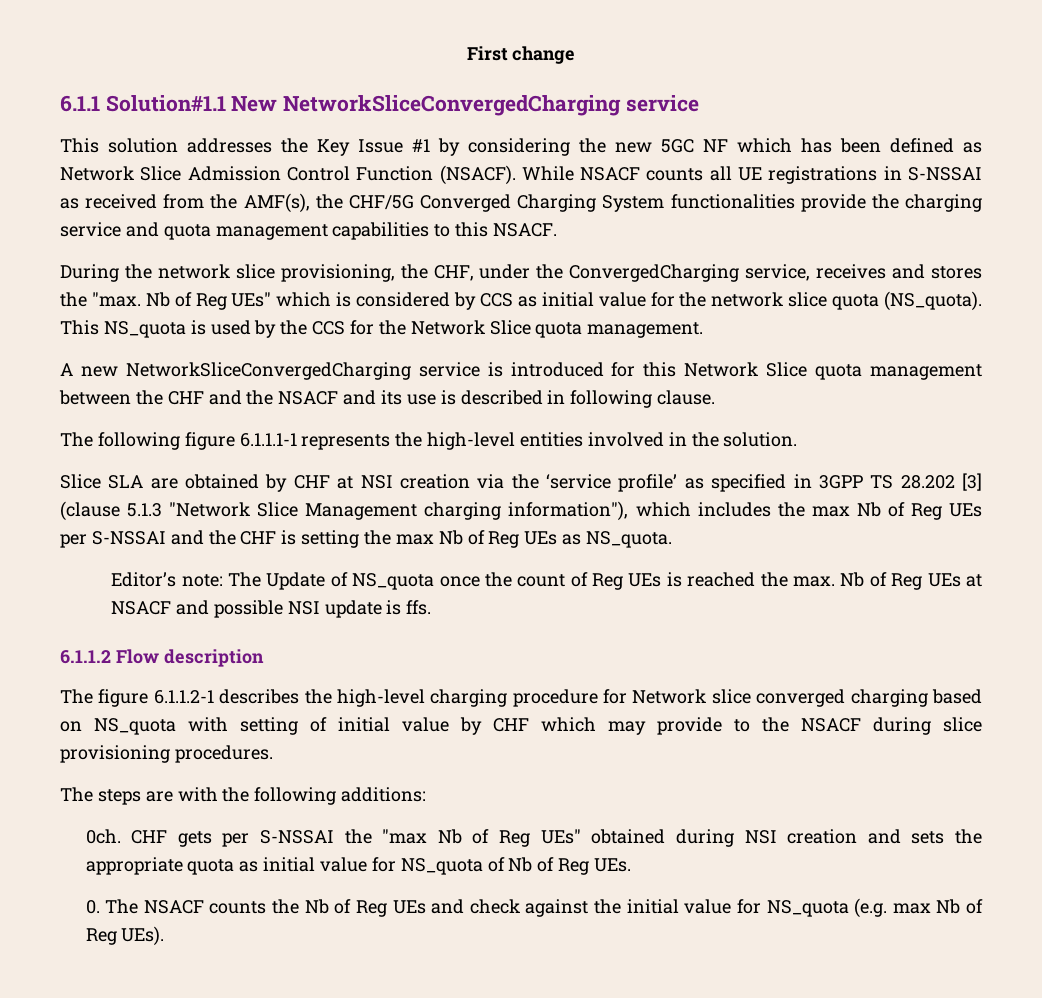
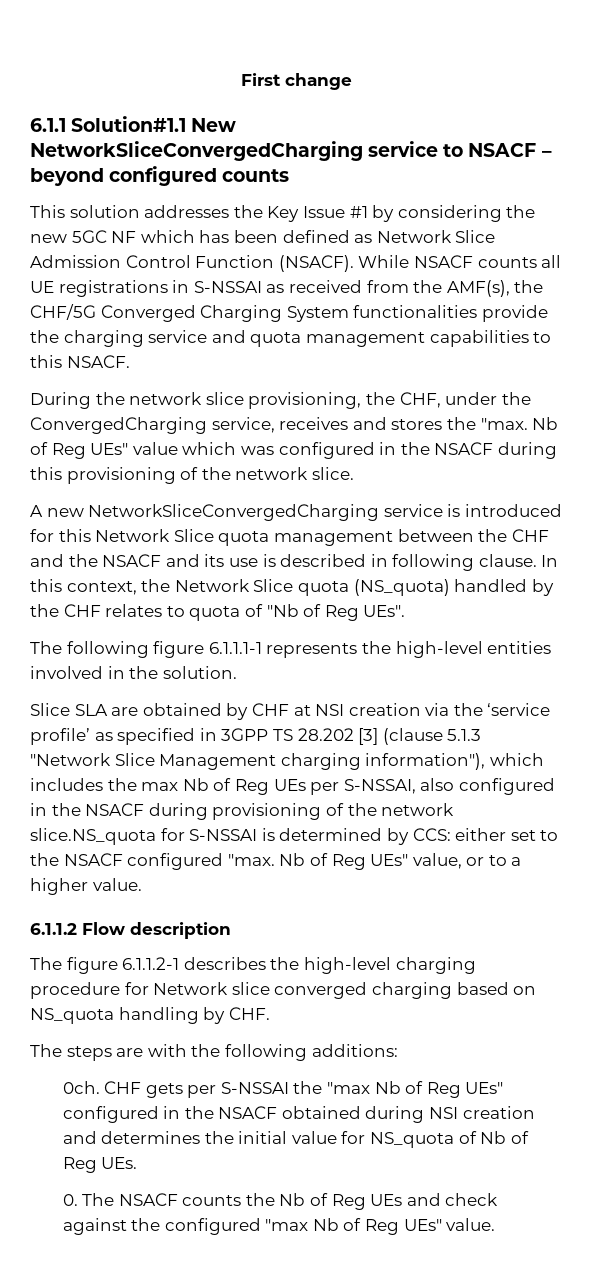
(699, 103) none -> [443,143,552,157] [30,166,290,186] to NSACF – beyond configured counts
[276,291,983,311] [60,320,704,338] which is considered by CCS as initial value for the network slice quota (NS_quota). This NS_quota is used by the CCS for the Network Slice quota management. -> [132,442,557,459] [30,467,354,484] value which was configured in the NSACF during this provisioning of the network slice.
(716, 397) none -> [541,555,559,567] [30,579,554,596] [30,604,406,621] In this context, the Network Slice quota (NS_quota) handled by the CHF relates to quota of "Nb of Reg UEs".
[91,530,673,548] [111,572,983,590] [111,600,432,618] S-NSSAI and the CHF is setting the max Nb of Reg UEs as NS_quota. // Editor’s note: The Update of NS_quota once the count of Reg UEs is reached the max. Nb of Reg UEs at NSACF and possible NSI update is ffs. -> [343,778,555,795] [30,803,455,820] [30,828,559,845] [30,853,522,870] [30,878,142,895] S-NSSAI, also configured in the NSACF during provisioning of the network slice.NS_quota for S-NSSAI is determined by CCS: either set to the NSACF configured "max. Nb of Reg UEs" value, or to a higher value.
[188,717,982,735] [60,745,273,763] with setting of initial value by CHF which may provide to the NSACF during slice provisioning procedures. -> [118,1007,270,1024] handling by CHF.
(581, 836) none -> [62,1106,278,1123] configured in the NSACF
[911,829,983,844] [85,857,259,875] sets the appropriate quota as -> [101,1131,234,1144] determines the
[626,898,984,918] [85,926,165,946] initial value for NS_quota (e.g. max Nb of Reg UEs). -> [164,1218,496,1235] configured "max Nb of Reg UEs" value.

